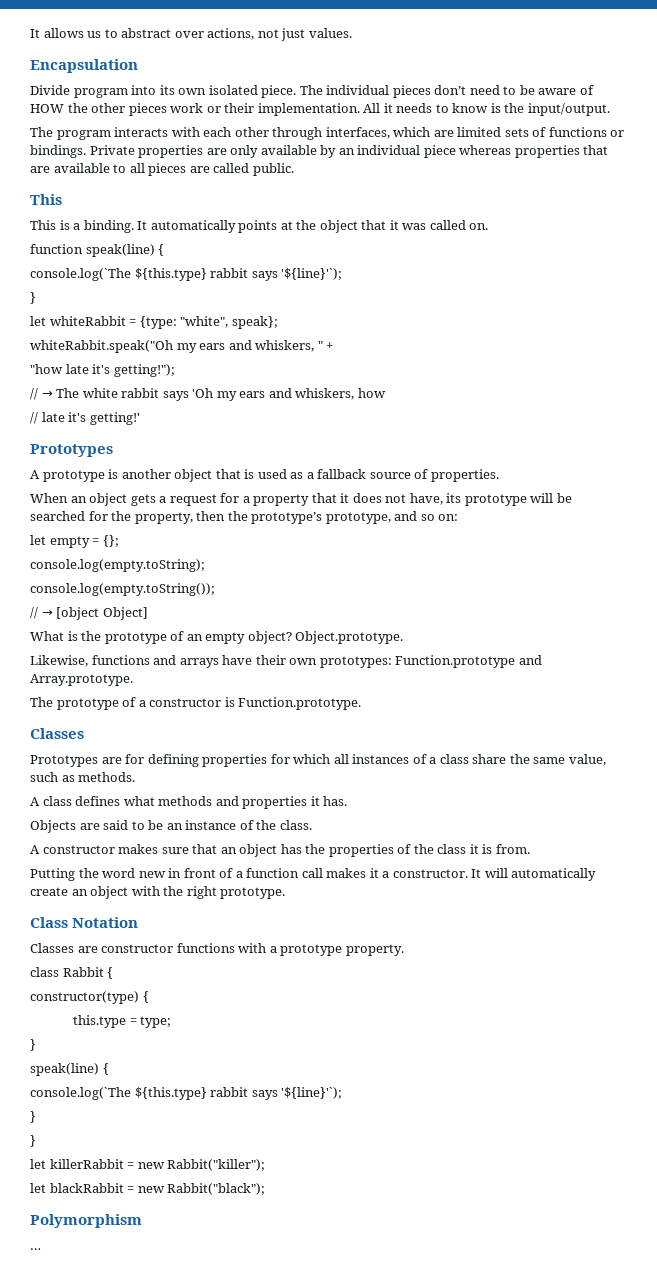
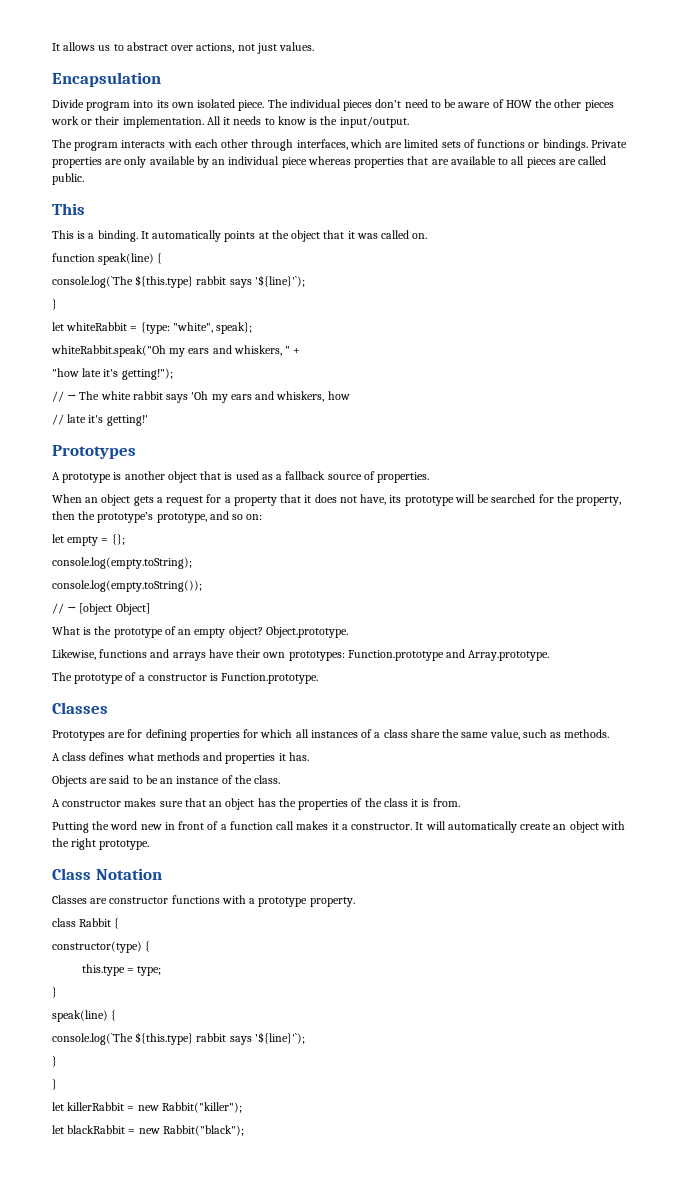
[30,1214,142,1228] [30,1248,41,1250] // Polymorphism // … -> (244, 1130) none

